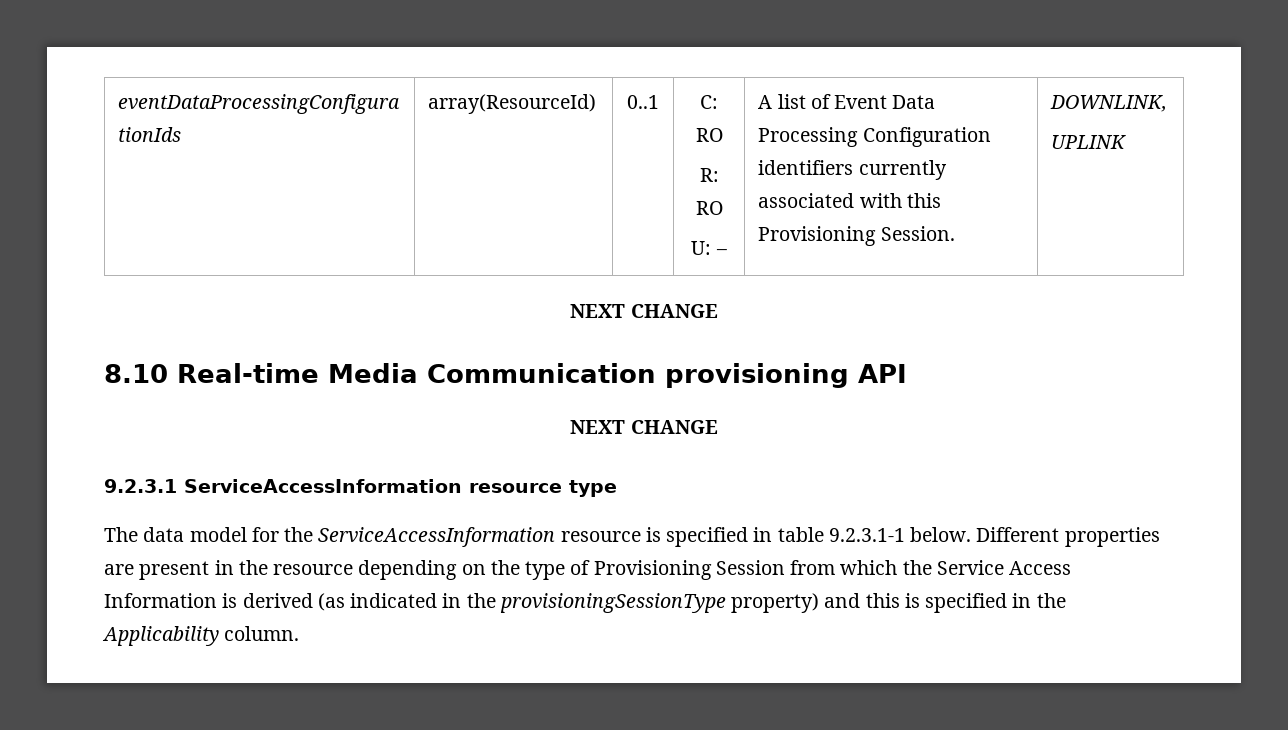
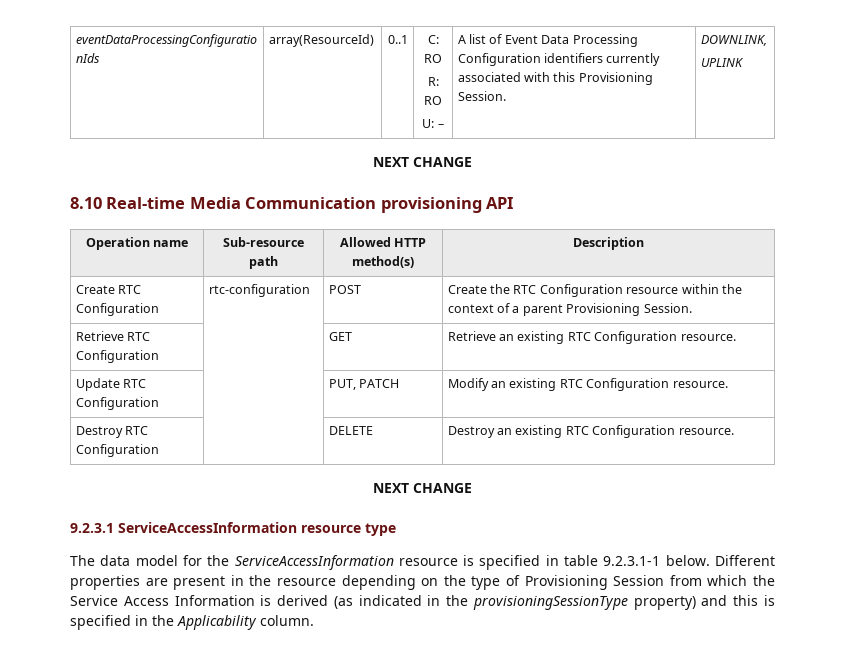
(907, 373) none -> [85,237,189,250] [223,237,304,247] [249,256,278,269] [339,237,427,247] [352,256,414,268] [573,237,644,250] [75,285,142,294] [75,303,159,316] [208,284,310,297] [328,285,361,294] [447,284,742,297] [447,303,692,316] [75,331,151,341] [75,350,159,363] [328,332,352,341] [447,331,736,344] [75,378,147,391] [75,397,159,410] [328,379,400,390] [447,378,728,391] [75,426,149,438] [75,444,159,457] [328,426,373,435] [447,425,734,438] // Operation name | Sub-resource path | Allowed HTTP method(s) | Description // Create RTC Configuration | rtc-configuration | POST | Create the RTC Configuration resource within the context of a parent Provisioning Session. // Retrieve RTC Configuration | | GET | Retrieve an existing RTC Configuration resource. // Update RTC Configuration | | PUT, PATCH | Modify an existing RTC Configuration resource. // Destroy RTC Configuration | | DELETE | Destroy an existing RTC Configuration resource.

